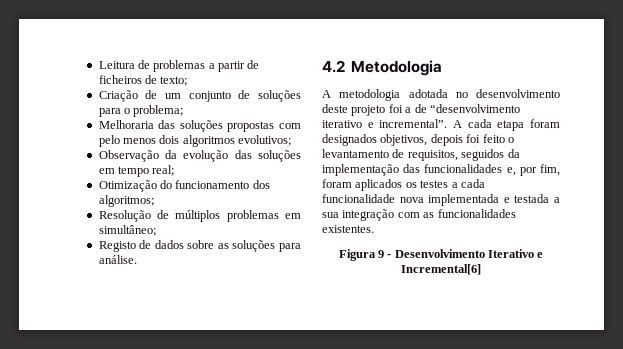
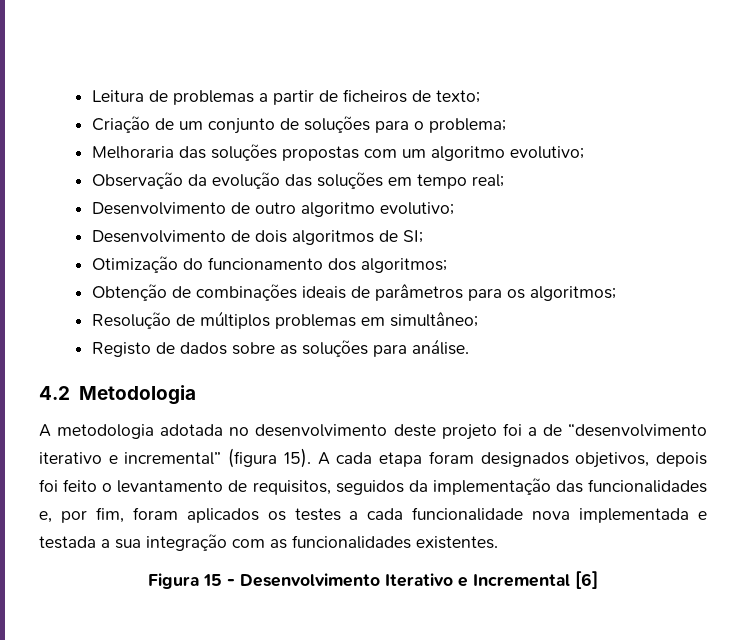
[98,135,292,147] pelo menos dois algoritmos evolutivos; -> [402,146,585,161] um algoritmo evolutivo;
(175, 170) none -> [92,202,455,217] [92,230,424,245] // Desenvolvimento de outro algoritmo evolutivo; // Desenvolvimento de dois algoritmos de SI;
(154, 201) none -> [92,284,617,301] // Obtenção de combinações ideais de parâmetros para os algoritmos;
[379,119,448,128] incremental”. -> [124,448,311,468] incremental” (figura 15).
[377,250,384,258] 9 -> [203,574,222,586] 15
[401,264,481,275] Incremental[6] -> [473,571,598,589] Incremental [6]

